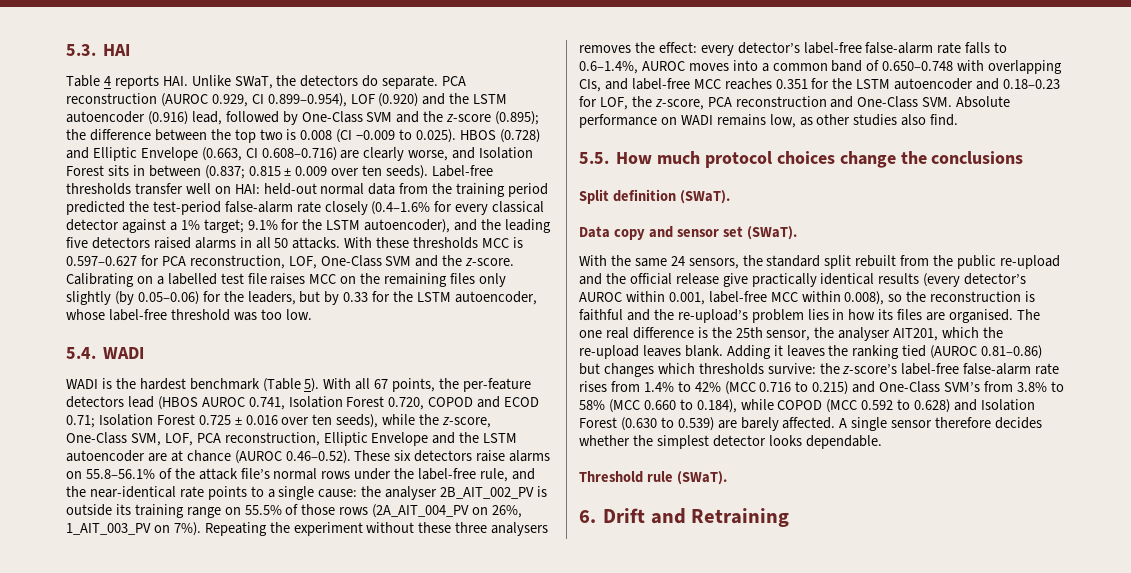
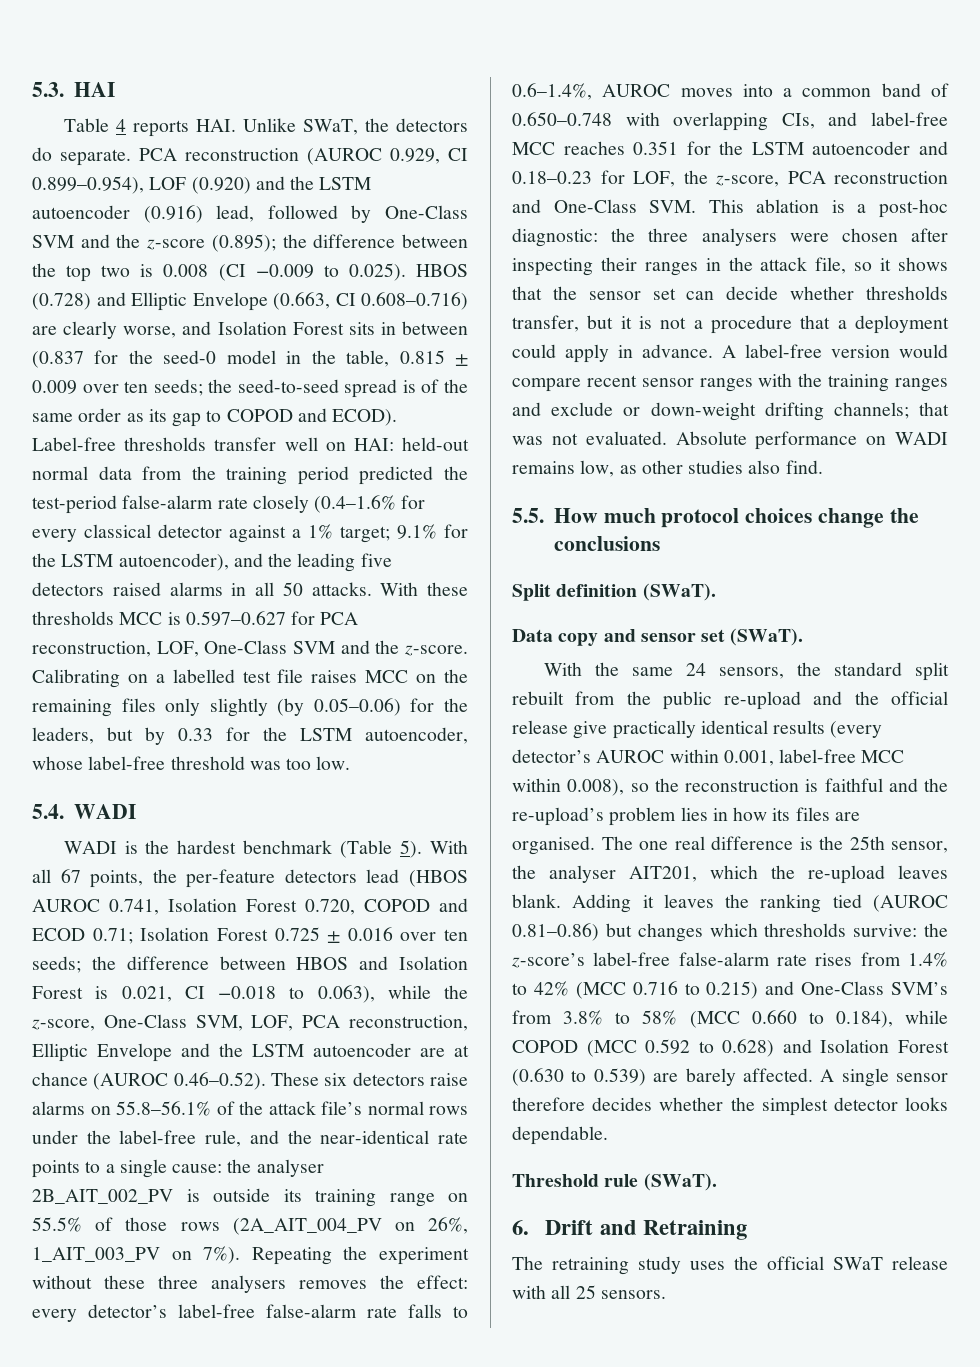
[204,165,245,179] (0.837; -> [32,350,390,368] (0.837 for the seed-0 model in the table,
[386,165,429,179] seeds). -> [153,379,468,398] [32,408,398,427] seeds; the seed-to-seed spread is of the same order as its gap to COPOD and ECOD).
[336,414,379,428] seeds), -> [32,956,468,973] [32,985,375,1003] seeds; the difference between HBOS and Isolation Forest is 0.021, CI −0.018 to 0.063),
(953, 102) none -> [708,199,948,218] [512,228,948,247] [512,257,949,276] [512,286,948,300] [512,315,949,334] [512,344,948,363] [512,373,948,392] [512,402,949,421] [512,431,667,445] This ablation is a post-hoc diagnostic: the three analysers were chosen after inspecting their ranges in the attack file, so it shows that the sensor set can decide whether thresholds transfer, but it is not a procedure that a deployment could apply in advance. A label-free version would compare recent sensor ranges with the training ranges and exclude or down-weight drifting channels; that was not evaluated.
(790, 517) none -> [512,1256,948,1275] [512,1285,666,1299] // The retraining study uses the official SWaT release with all 25 sensors.

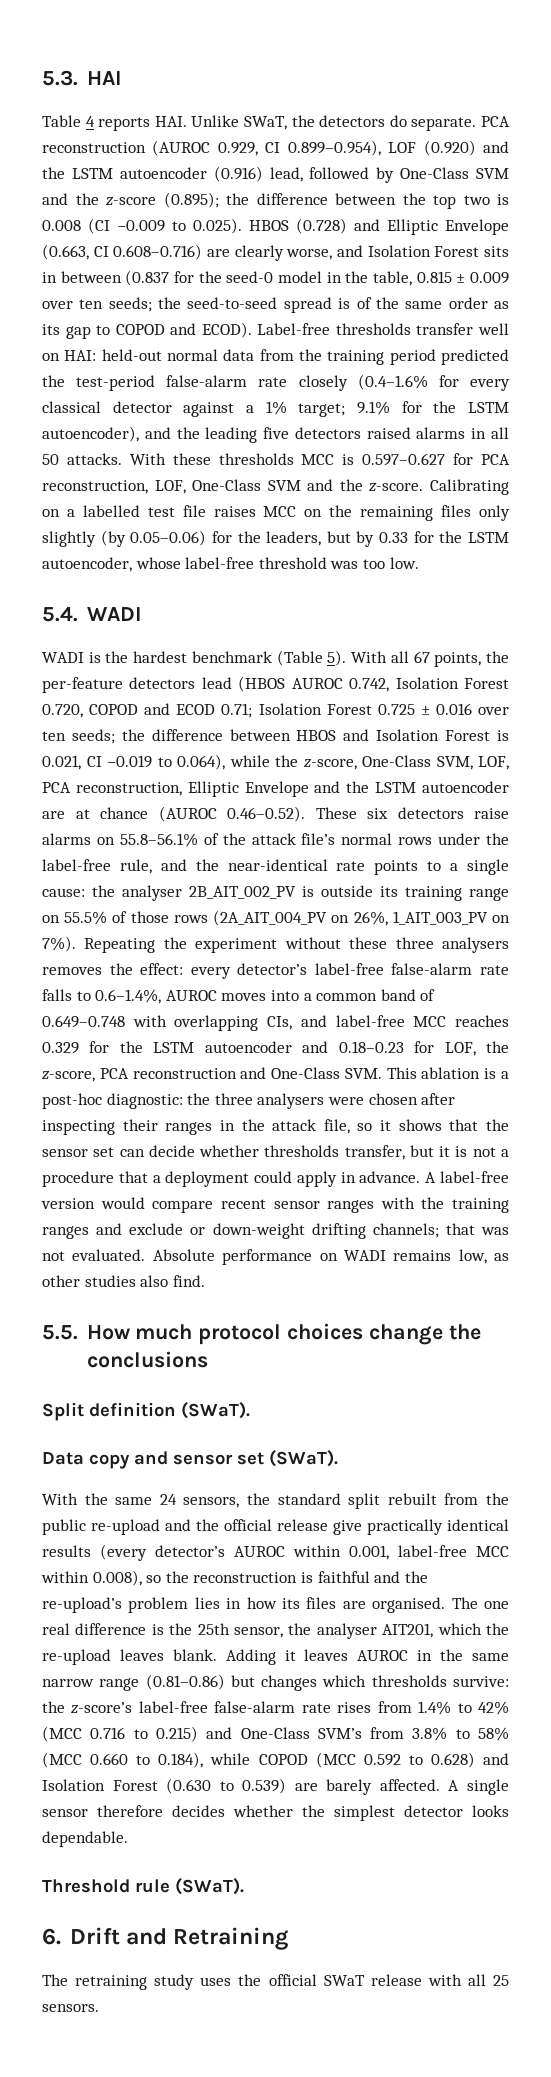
[109,899,159,915] 0.741, -> [349,678,390,692] 0.742,
[218,985,375,1003] −0.018 to 0.063), -> [107,754,225,770] −0.019 to 0.064),
[512,112,612,126] 0.650–0.748 -> [42,1015,125,1028] 0.649–0.748
[633,141,679,155] 0.351 -> [42,1042,79,1054] 0.329
[725,894,948,913] [512,923,599,941] the ranking tied (AUROC 0.81–0.86) -> [357,1649,510,1661] [42,1674,225,1691] AUROC in the same narrow range (0.81–0.86)

